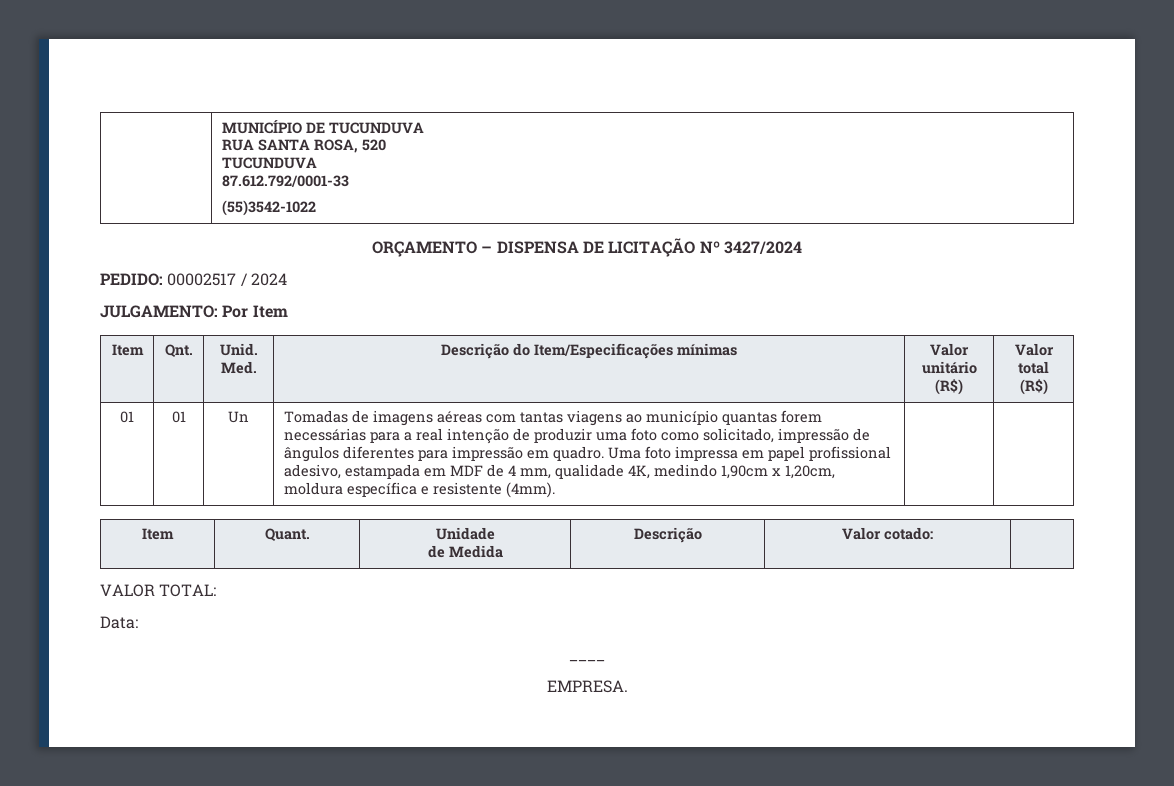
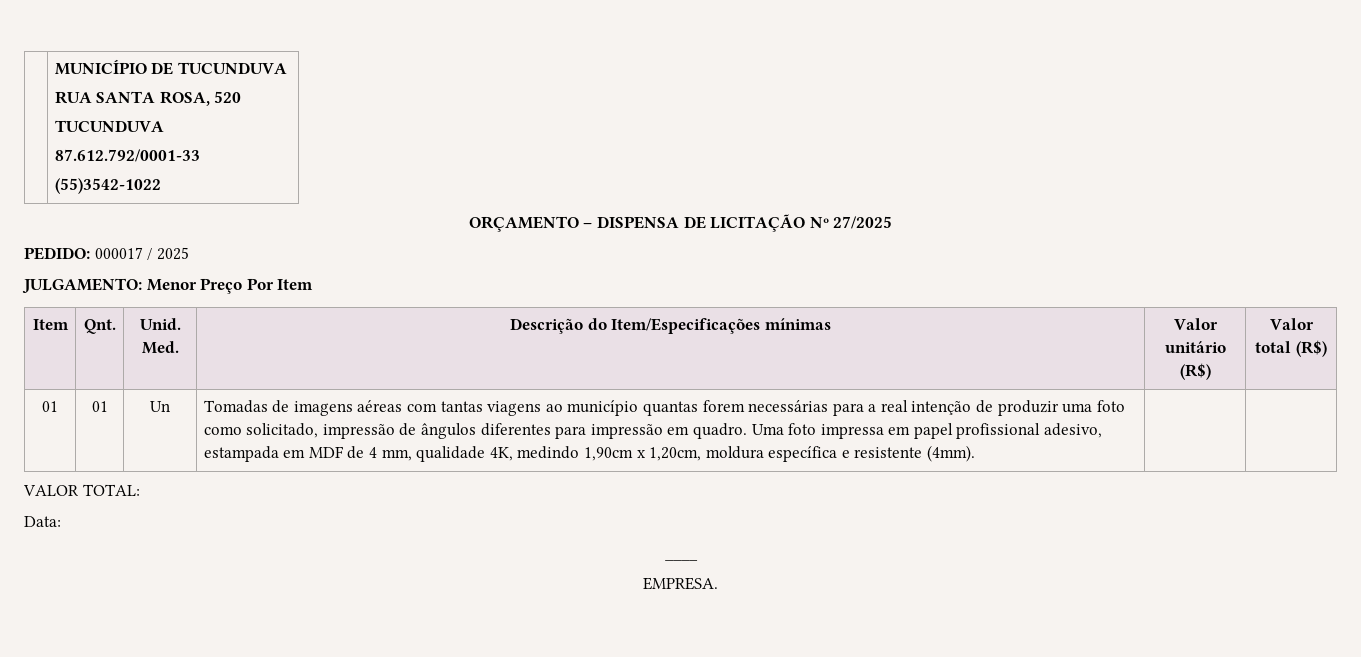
[723,241,802,254] 3427/2024 -> [833,216,893,229] 27/2025
[167,273,287,286] 00002517 / 2024 -> [94,247,189,260] 000017 / 2025
(218, 311) none -> [146,278,243,294] Menor Preço
[142,528,174,540] [264,528,310,541] [435,527,495,540] [427,545,503,558] [633,527,702,543] [842,527,933,540] // Item | Quant. | Unidade // de Medida | Descrição | Valor cotado: | -> (976, 453) none

